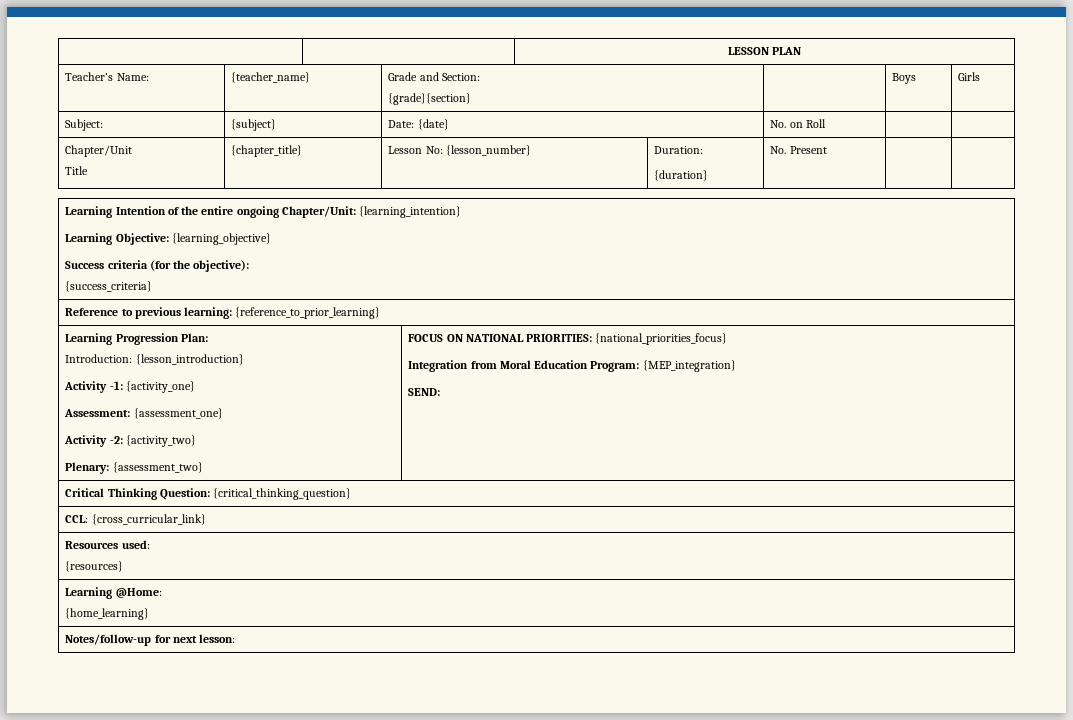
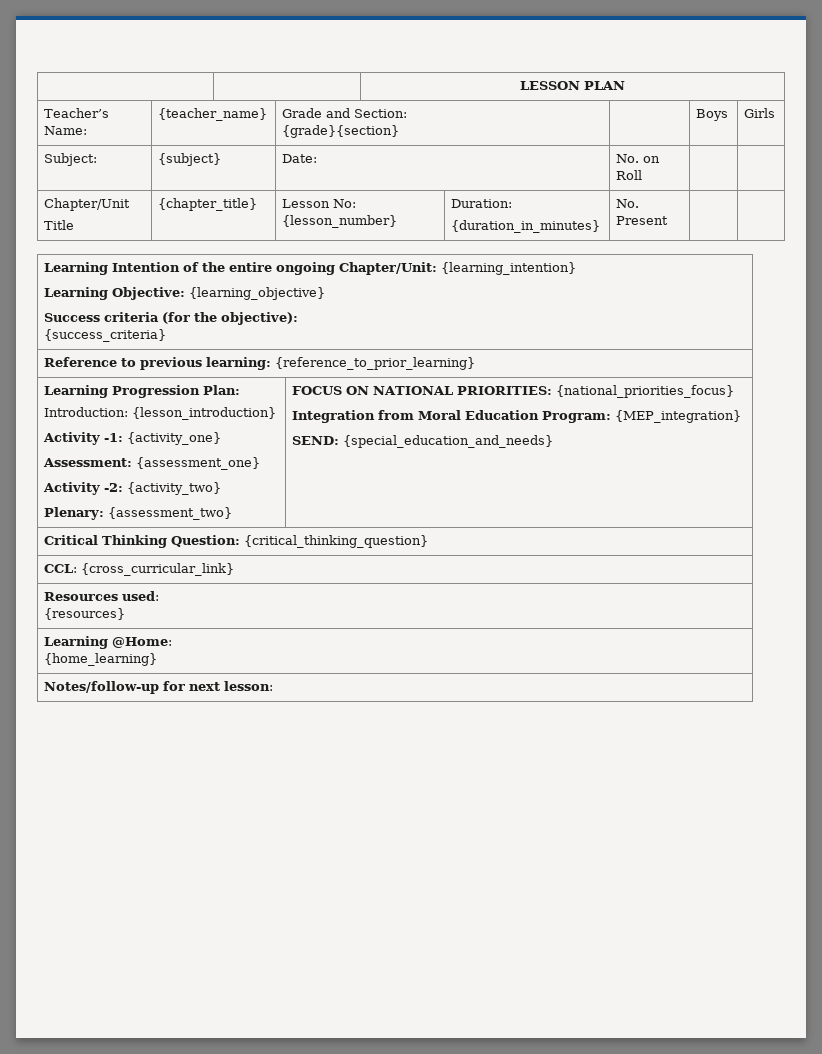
[417,119,449,130] {date} -> (318, 158) none
[654,170,709,181] {duration} -> [451,220,601,233] {duration_in_minutes}
(441, 392) none -> [343,435,554,448] {special_education_and_needs}

